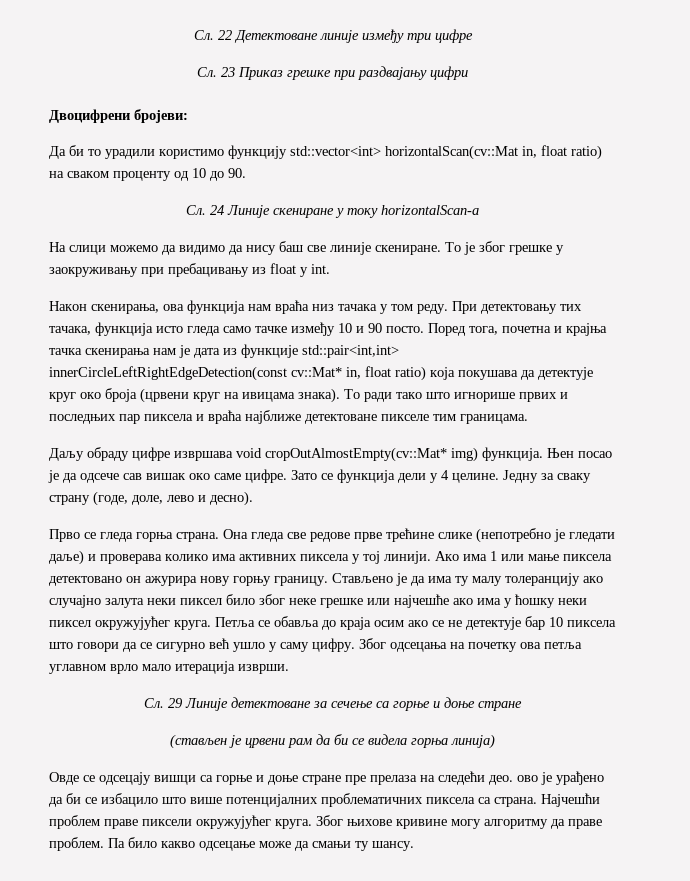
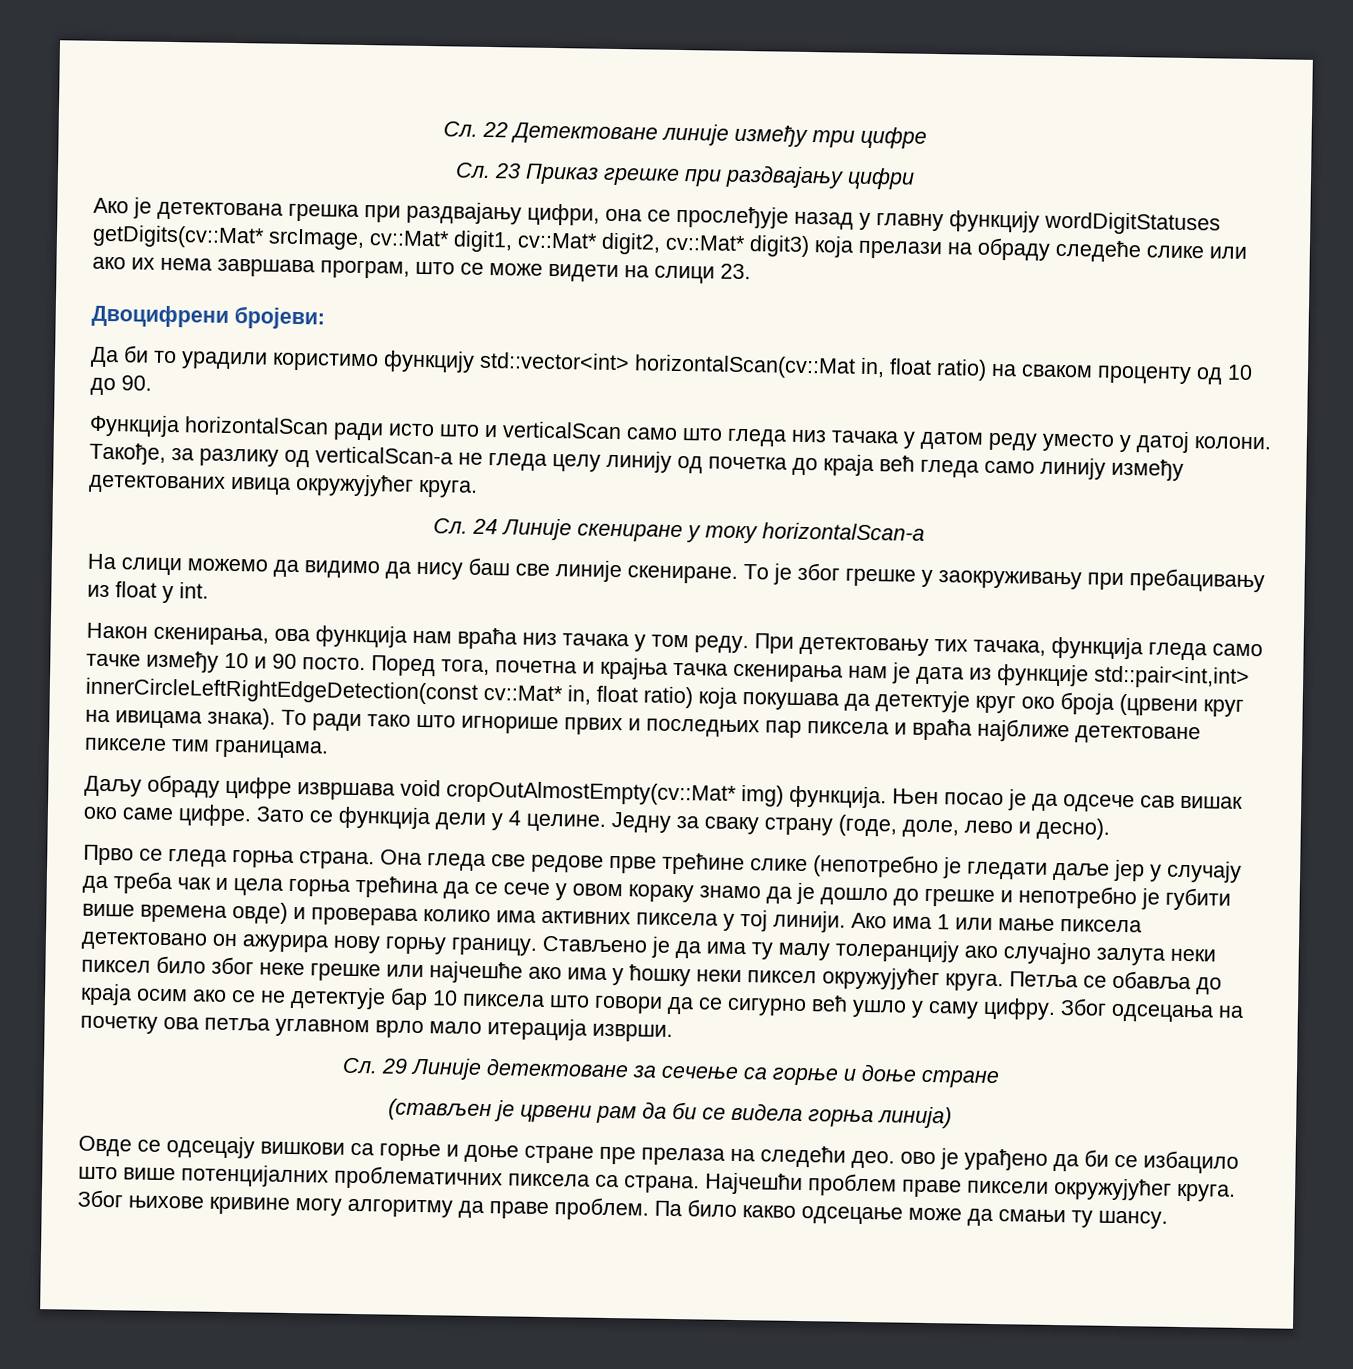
(468, 73) none -> [93,197,1221,236] [92,224,1247,263] [92,256,751,284] // Ако је детектована грешка при раздвајању цифри, она се прослеђује назад у главну функцију wordDigitStatuses getDigits(cv::Mat* srcImage, cv::Mat* digit1, cv::Mat* digit2, cv::Mat* digit3) која прелази на обраду следеће слике или ако их нема завршава програм, што се може видети на слици 23.
(246, 173) none -> [89,414,1271,454] [89,442,1184,481] [88,474,478,498] // Функција horizontalScan ради исто што и verticalScan само што гледа низ тачака у датом реду уместо у датој колони. Такође, за разлику од verticalScan-а не гледа целу линију од почетка до краја већ гледа само линију између детектованих ивица окружујућег круга.
[156,326,183,333] исто -> (1143, 648) none
[49,550,84,565] даље) -> [1052,859,1242,883] [82,871,1231,911] [82,902,288,924] даље јер у случају да треба чак и цела горња трећина да се сече у овом кораку знамо да је дошло до грешке и непотребно је губити више времена овде)
[154,775,196,785] вишци -> [260,1141,345,1155] вишкови

